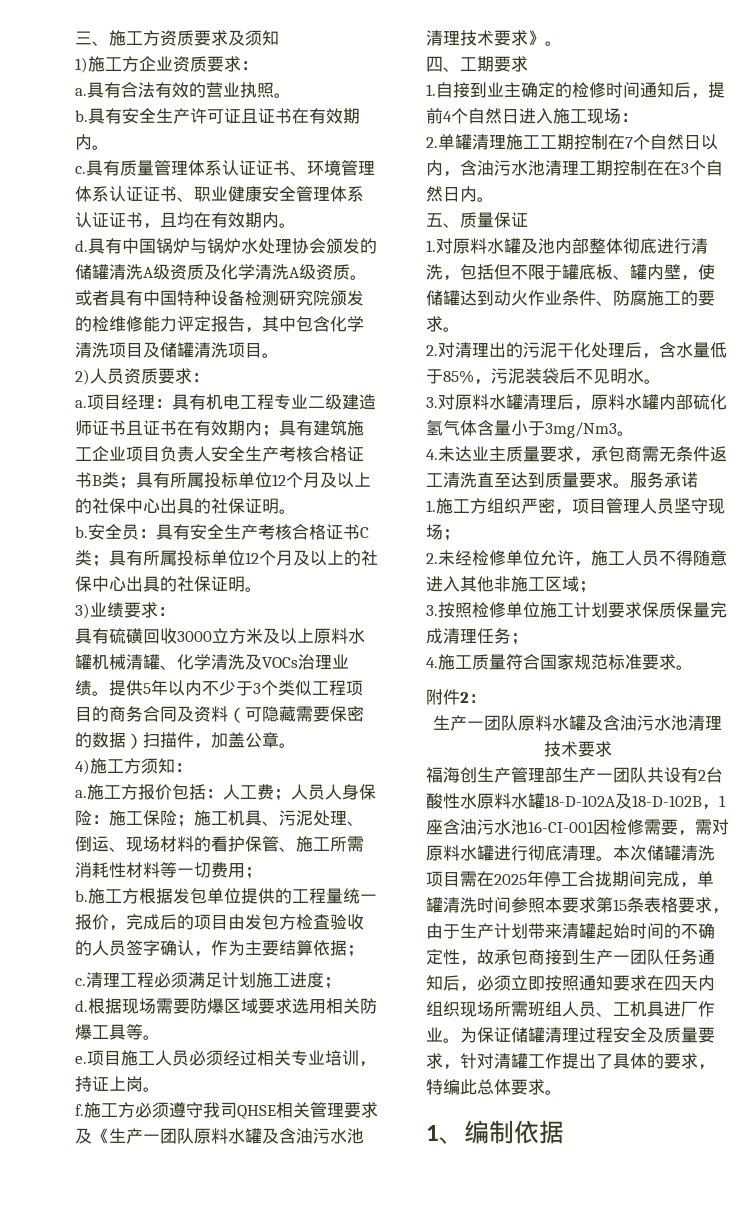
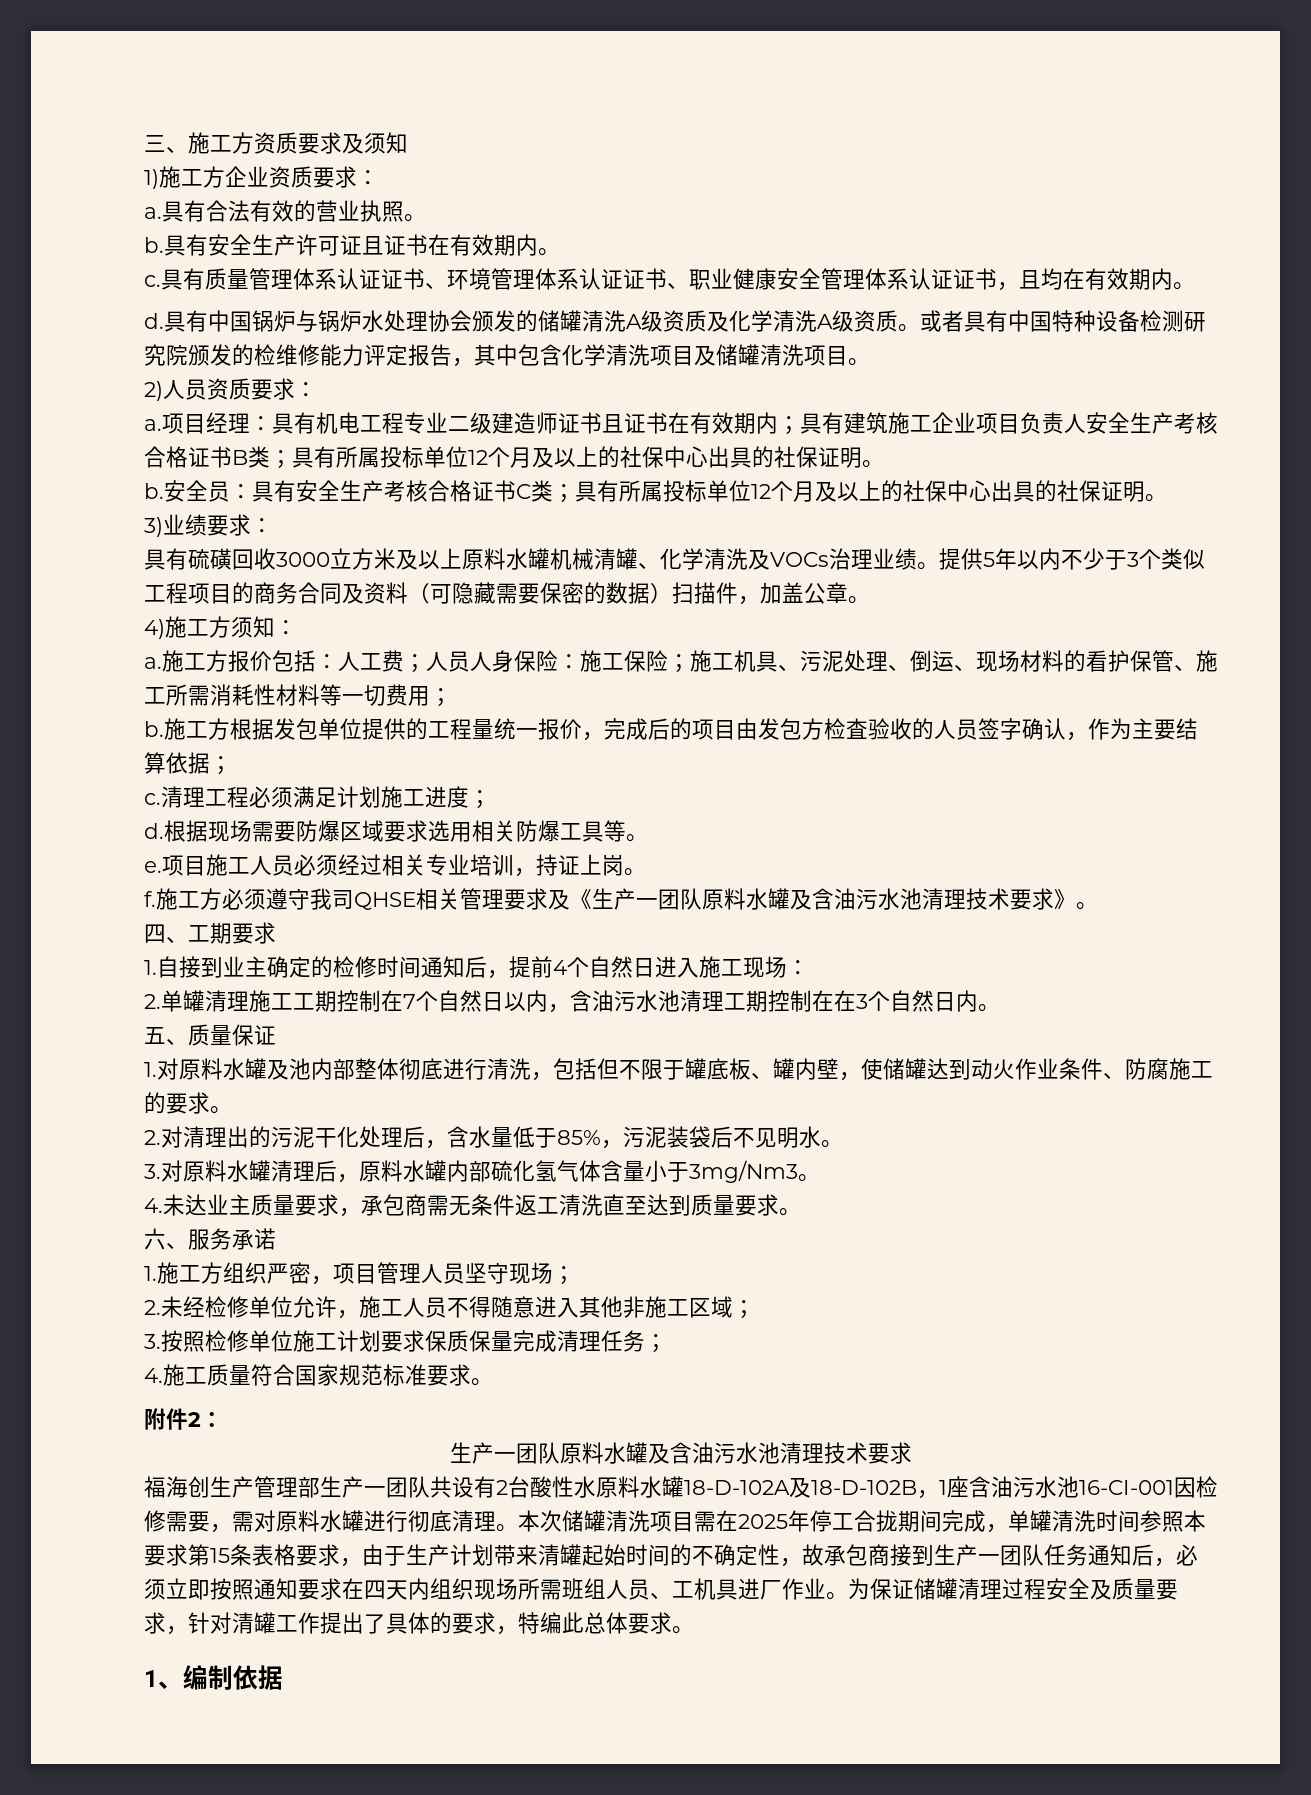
(630, 485) none -> [144,1228,188,1250] // 六、

